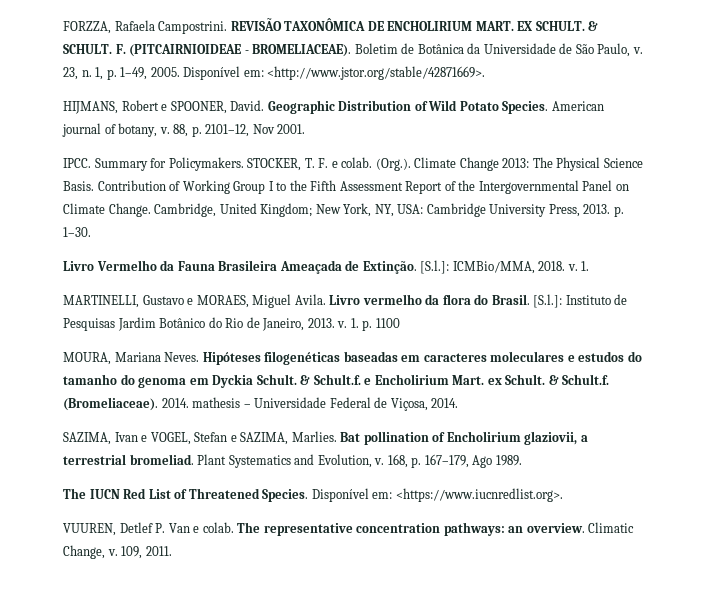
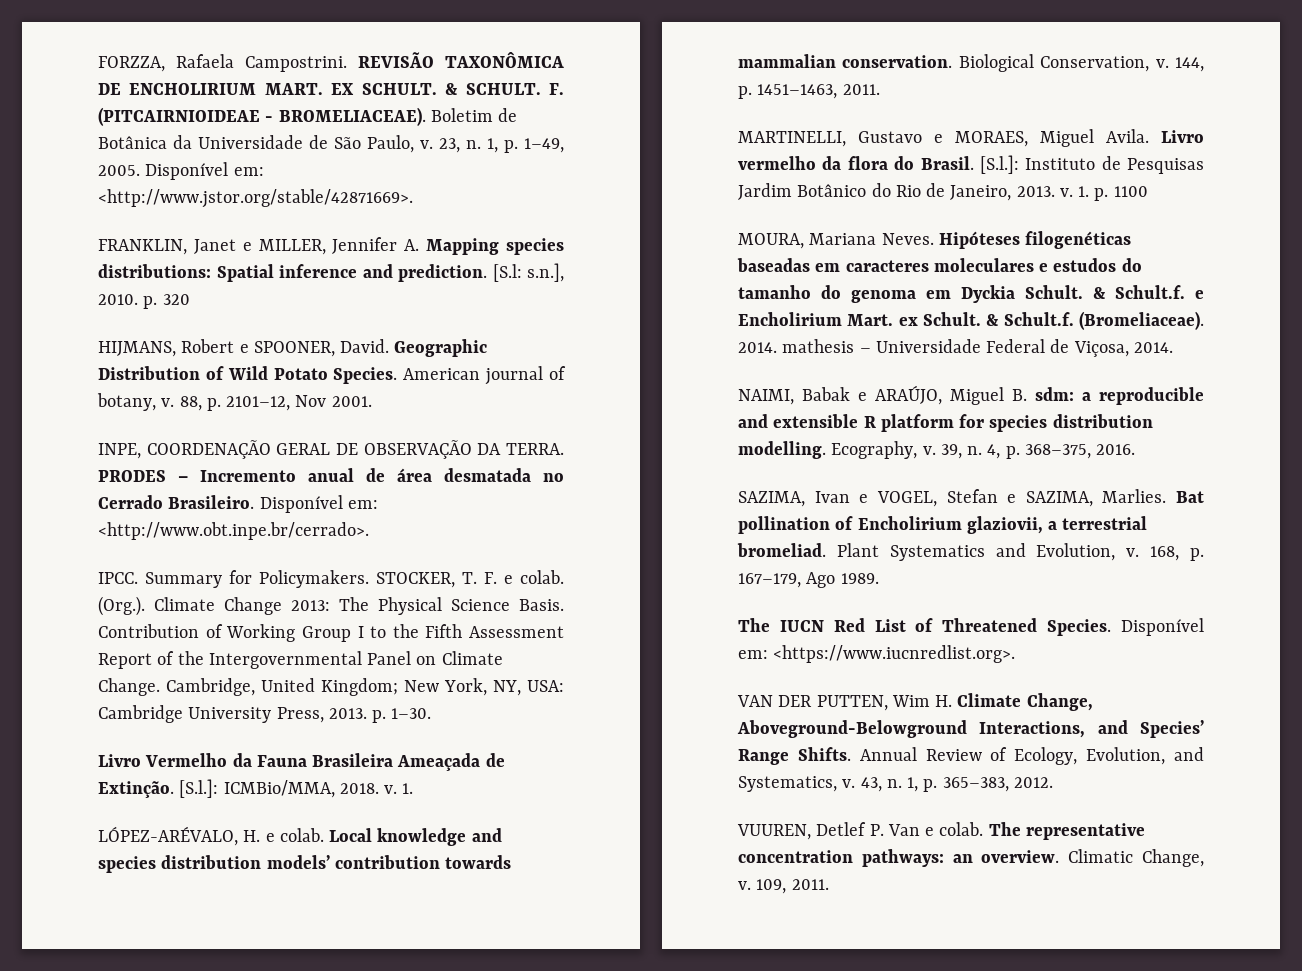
(486, 73) none -> [98,237,564,255] [98,263,564,282] [98,294,190,309] // FRANKLIN, Janet e MILLER, Jennifer A. Mapping species distributions: Spatial inference and prediction. [S.l: s.n.], 2010. p. 320
(306, 129) none -> [98,440,565,459] [98,468,564,482] [98,495,378,513] [98,522,369,540] // INPE, COORDENAÇÃO GERAL DE OBSERVAÇÃO DA TERRA. PRODES – Incremento anual de área desmatada no Cerrado Brasileiro. Disponível em: <http://www.obt.inpe.br/cerrado>.
(590, 266) none -> [98,826,502,846] [98,855,512,873] [738,54,1204,72] [738,84,880,99] // LÓPEZ-ARÉVALO, H. e colab. Local knowledge and species distribution models’ contribution towards mammalian conservation. Biological Conservation, v. 144, p. 1451–1463, 2011.
(459, 403) none -> [738,385,1204,405] [738,414,1153,432] [738,441,1136,459] // NAIMI, Babak e ARAÚJO, Miguel B. sdm: a reproducible and extensible R platform for species distribution modelling. Ecography, v. 39, n. 4, p. 368–375, 2016.
(563, 495) none -> [737,693,1093,711] [737,720,1204,738] [738,747,1204,765] [738,776,1053,792] // VAN DER PUTTEN, Wim H. Climate Change, Aboveground-Belowground Interactions, and Species’ Range Shifts. Annual Review of Ecology, Evolution, and Systematics, v. 43, n. 1, p. 365–383, 2012.

